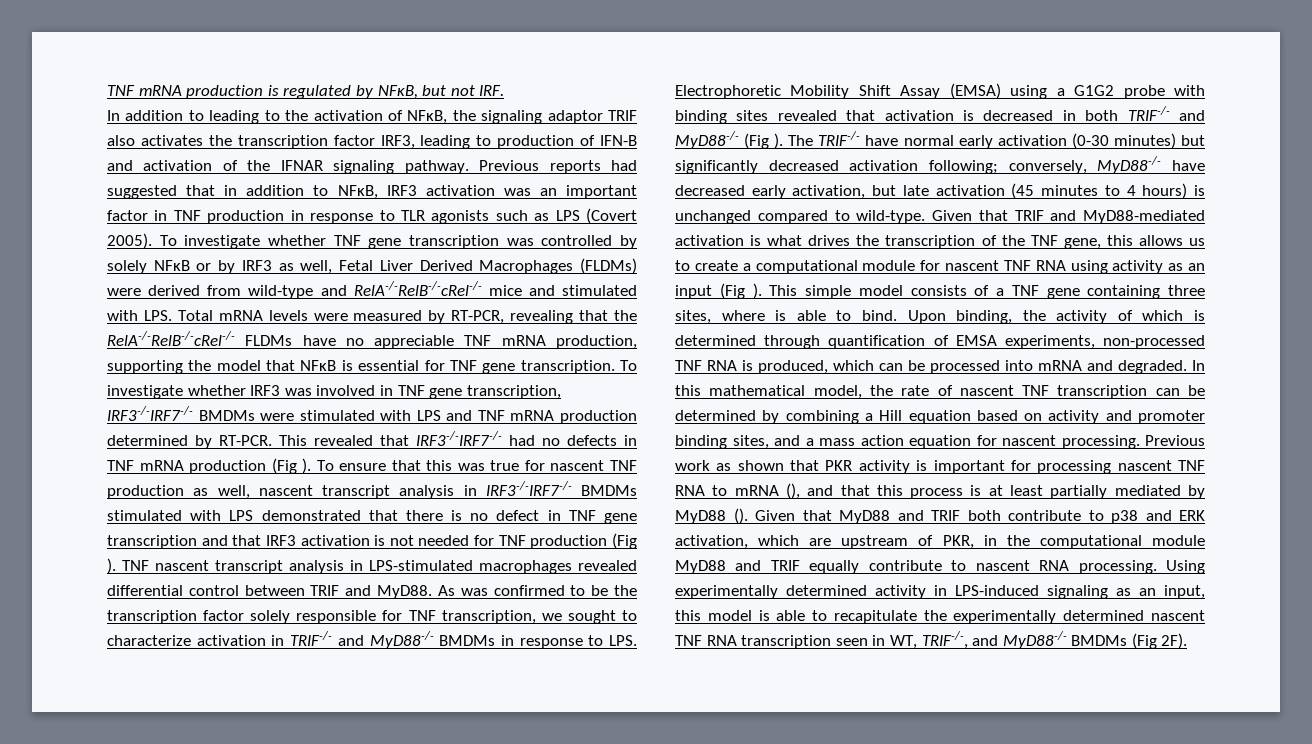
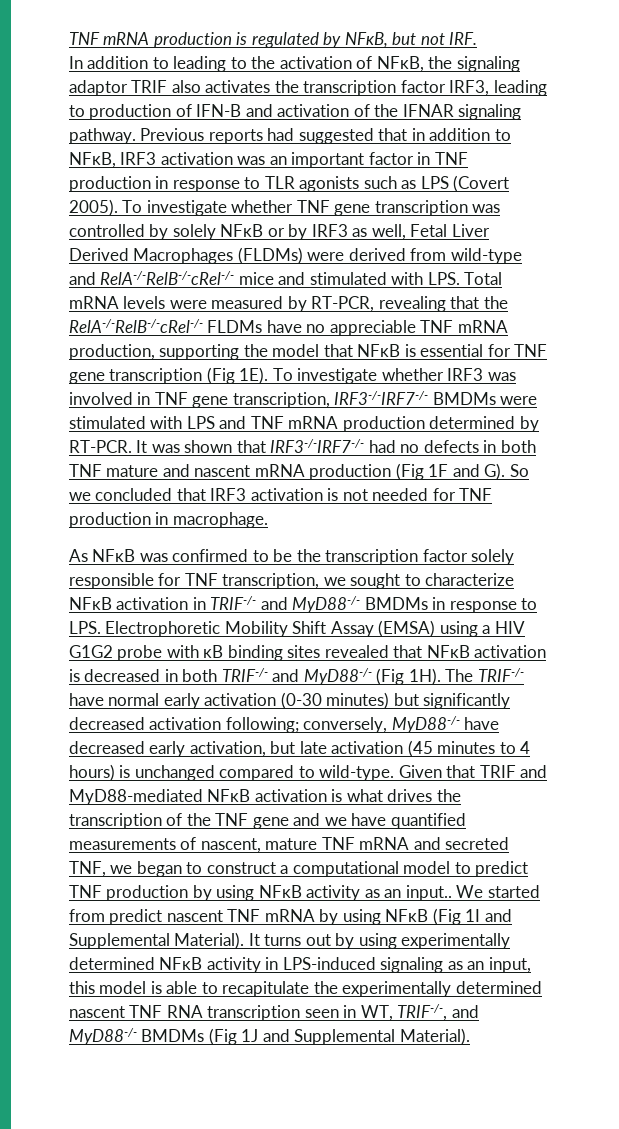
[520,360,615,374] transcription. -> [109,367,269,384] transcription (Fig 1E).
[279,435,373,446] This revealed -> [136,440,233,453] It was shown
[107,458,637,474] [107,481,637,499] [107,510,637,524] [107,535,228,549] TNF mRNA production (Fig ). To ensure that this was true for nascent TNF production as well, nascent transcript analysis in IRF3-/-IRF7-/- BMDMs stimulated with LPS demonstrated that there is no defect in TNF gene transcription and -> [500,440,536,453] [69,463,529,480] [69,488,173,501] both TNF mature and nascent mRNA production (Fig 1F and G). So we concluded
[611,533,637,549] [107,558,637,574] [107,585,455,599] (Fig ). TNF nascent transcript analysis in LPS-stimulated macrophages revealed differential control between TRIF and MyD88. As -> [155,512,268,528] [69,549,136,562] in macrophage. // As NFκB
(191, 640) none -> [69,597,112,610] NFκB
(1065, 92) none -> [494,621,525,634] HIV
(1205, 90) none -> [203,645,224,658] κB
(876, 115) none -> [426,645,470,658] NFκB
[774,133,784,149] ). -> [408,668,441,685] 1H).
(1205, 217) none -> [207,789,251,802] NFκB
[1063,235,1205,249] [675,260,1205,274] [675,283,1205,299] [675,310,1205,324] [675,335,1205,349] [675,360,1205,374] [675,385,1205,399] [675,410,1205,424] [675,435,1205,449] [675,460,1205,474] [675,483,1205,499] [675,508,1205,524] [675,535,1205,549] [675,560,1205,574] [675,585,867,599] gene, this allows us to create a computational module for nascent TNF RNA using activity as an input (Fig ). This simple model consists of a TNF gene containing three sites, where is able to bind. Upon binding, the activity of which is determined through quantification of EMSA experiments, non-processed TNF RNA is produced, which can be processed into mRNA and degraded. In this mathematical model, the rate of nascent TNF transcription can be determined by combining a Hill equation based on activity and promoter binding sites, and a mass action equation for nascent processing. Previous work as shown that PKR activity is important for processing nascent TNF RNA to mRNA (), and that this process is at least partially mediated by MyD88 (). Given that MyD88 and TRIF both contribute to p38 and ERK activation, which are upstream of PKR, in the computational module MyD88 and TRIF equally contribute to nascent RNA processing. Using experimentally determined -> [252,813,466,829] [69,837,510,853] [69,861,529,877] [69,885,540,901] [69,908,512,925] [69,932,511,949] [69,957,203,970] gene and we have quantified measurements of nascent, mature TNF mRNA and secreted TNF, we began to construct a computational model to predict TNF production by using NFκB activity as an input.. We started from predict nascent TNF mRNA by using NFκB (Fig 1I and Supplemental Material). It turns out by using experimentally determined NFκB
[1161,633,1188,649] 2F). -> [241,1028,470,1045] 1J and Supplemental Material).

